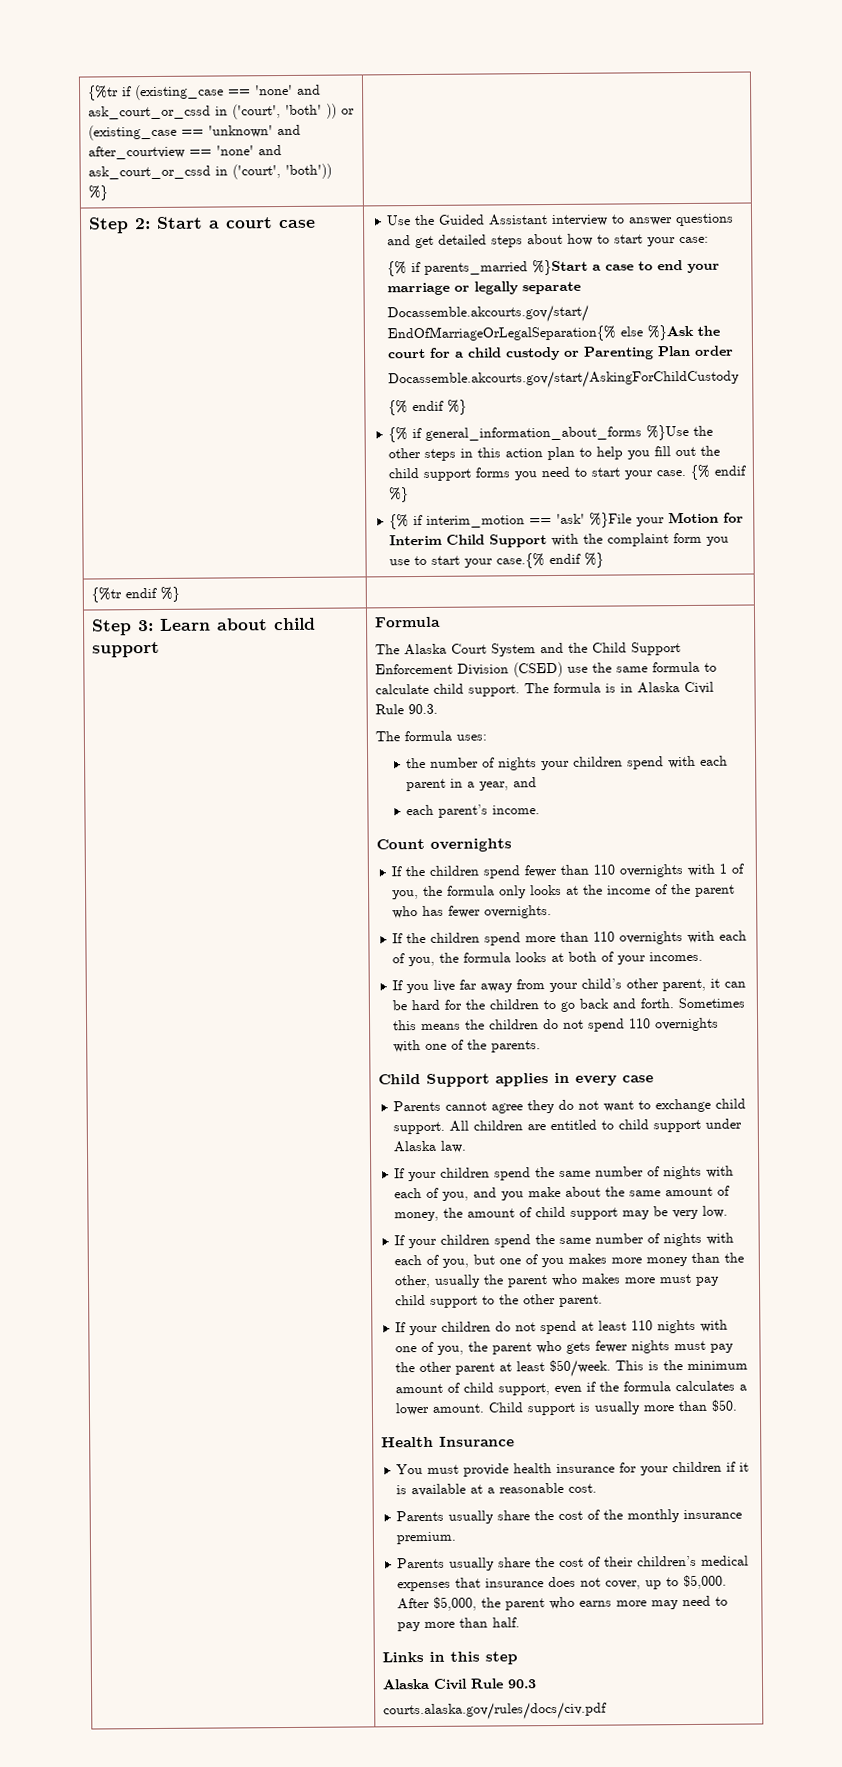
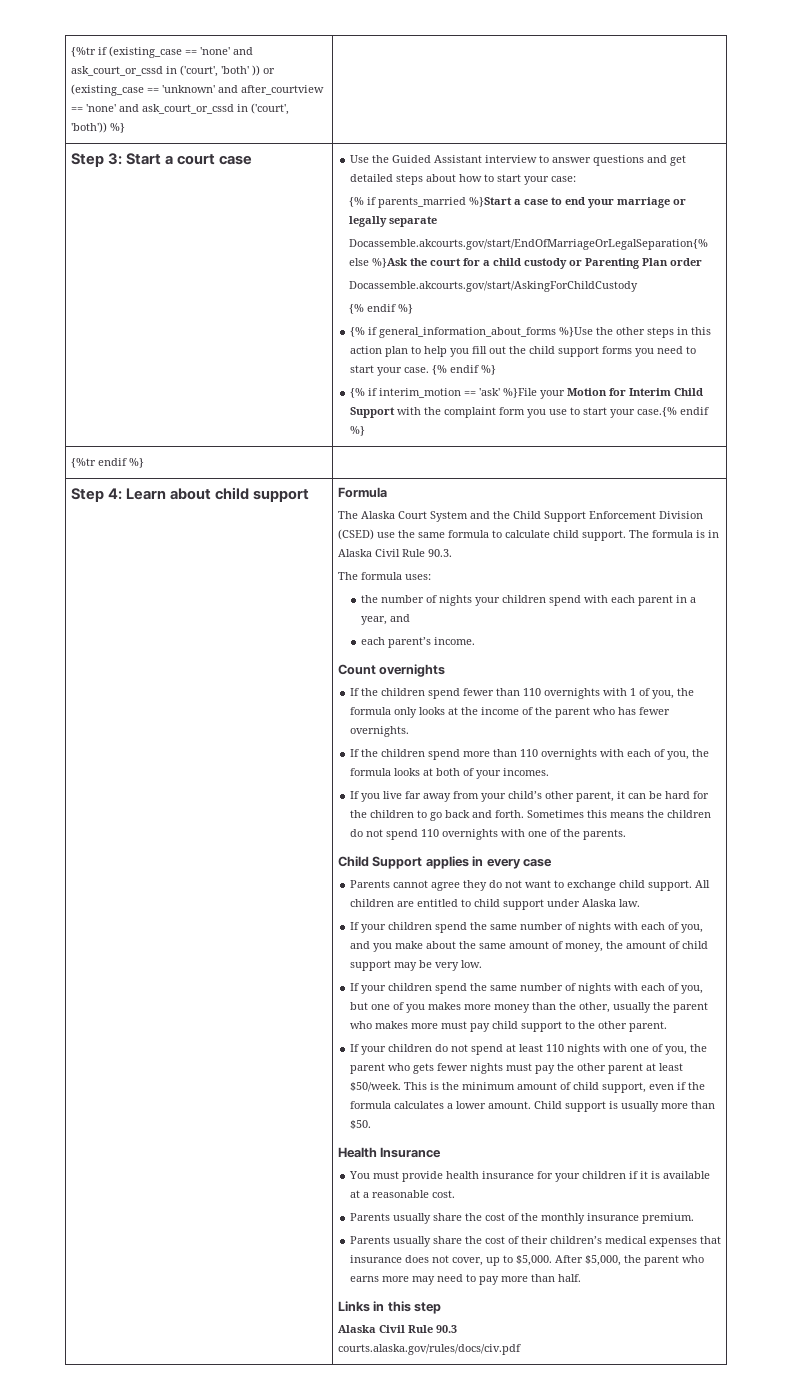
[134,218,152,230] 2: -> [107,153,122,165] 3:
[138,619,155,632] 3: -> [107,488,122,500] 4:

